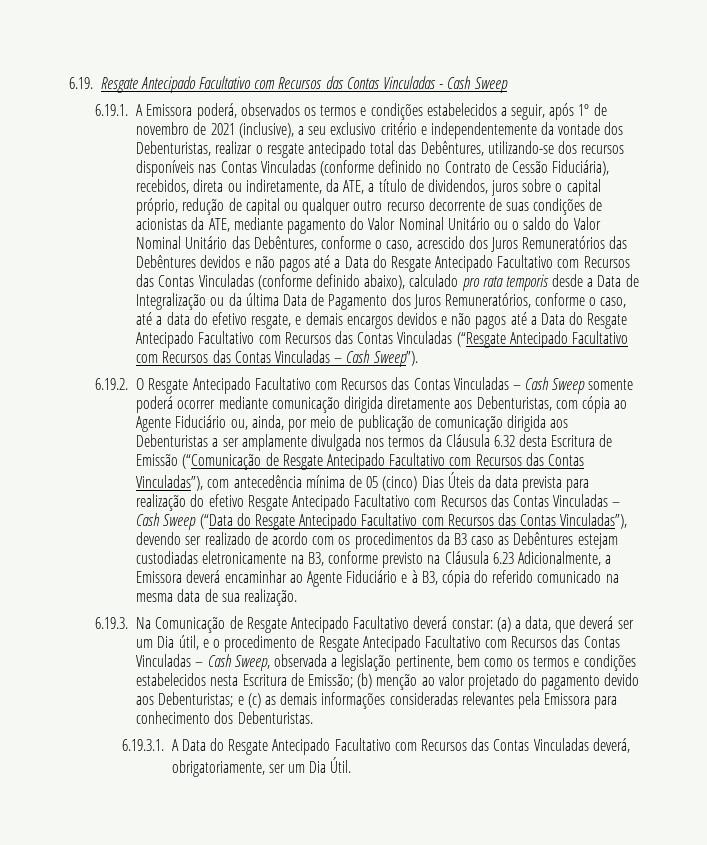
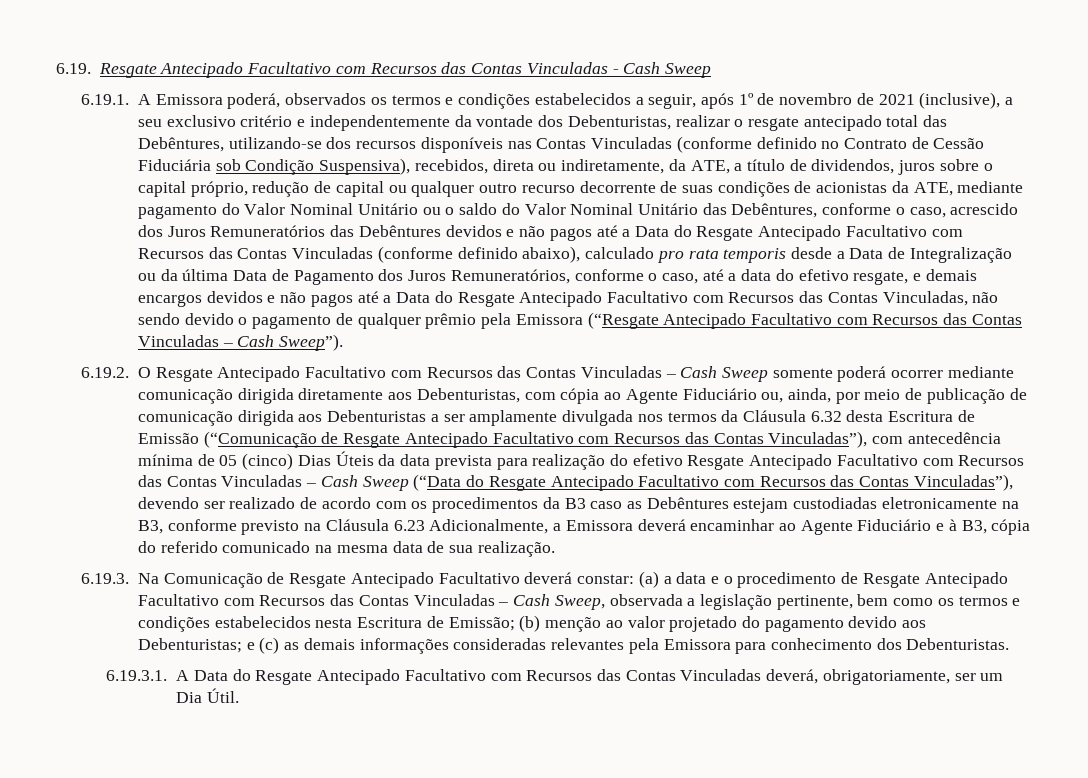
[552,160,610,176] Fiduciária), -> [137,158,411,175] Fiduciária sob Condição Suspensiva),
[397,331,453,344] Vinculadas -> [882,291,999,306] [137,313,583,329] Vinculadas, não sendo devido o pagamento de qualquer prêmio pela Emissora
[525,616,634,633] [136,635,199,650] data, que deverá ser um Dia útil, -> [676,572,707,584] data

